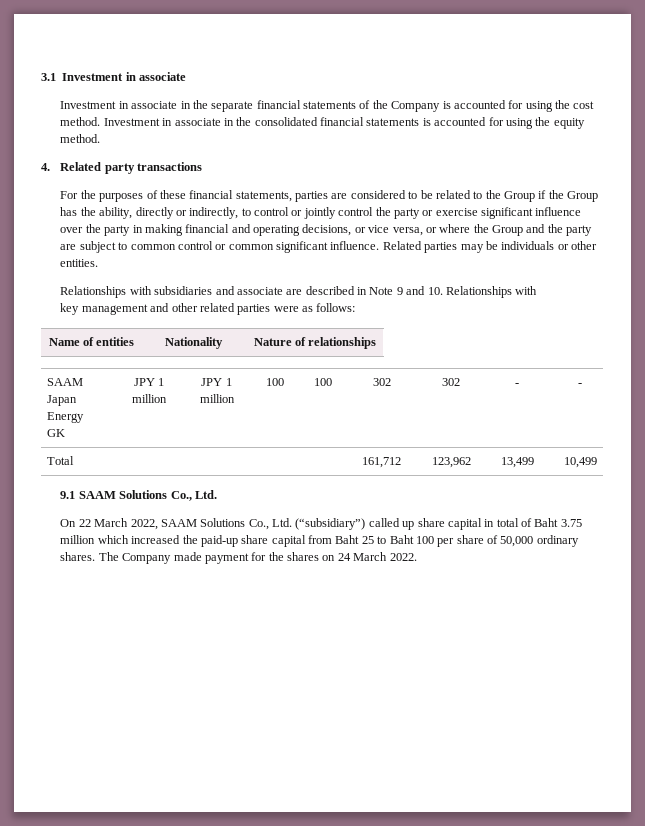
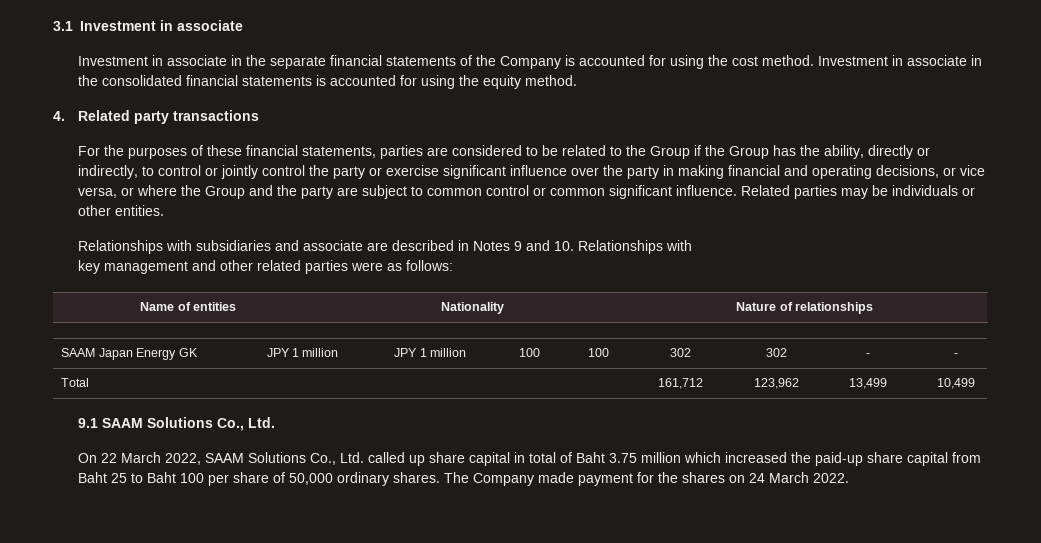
[369,287,394,295] Note -> [473,241,511,251] Notes
[295,518,366,530] (“subsidiary”) -> (365, 457) none

